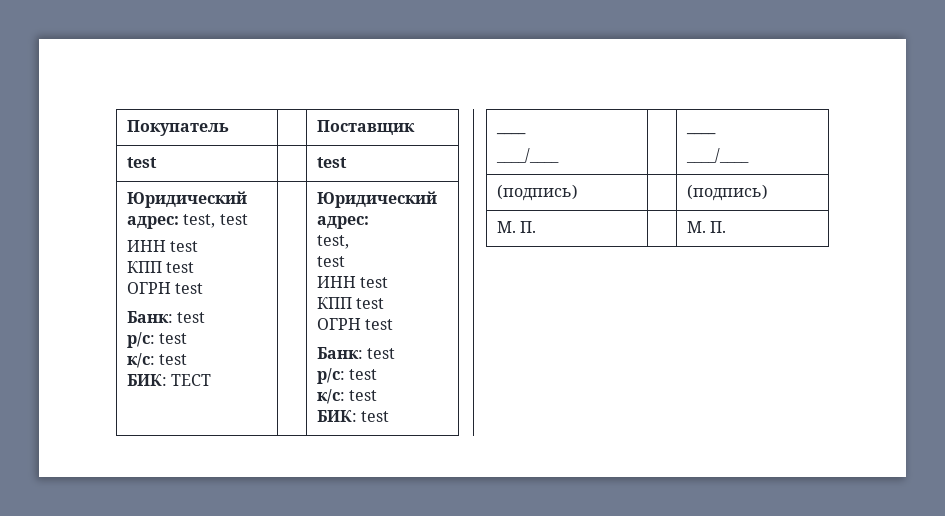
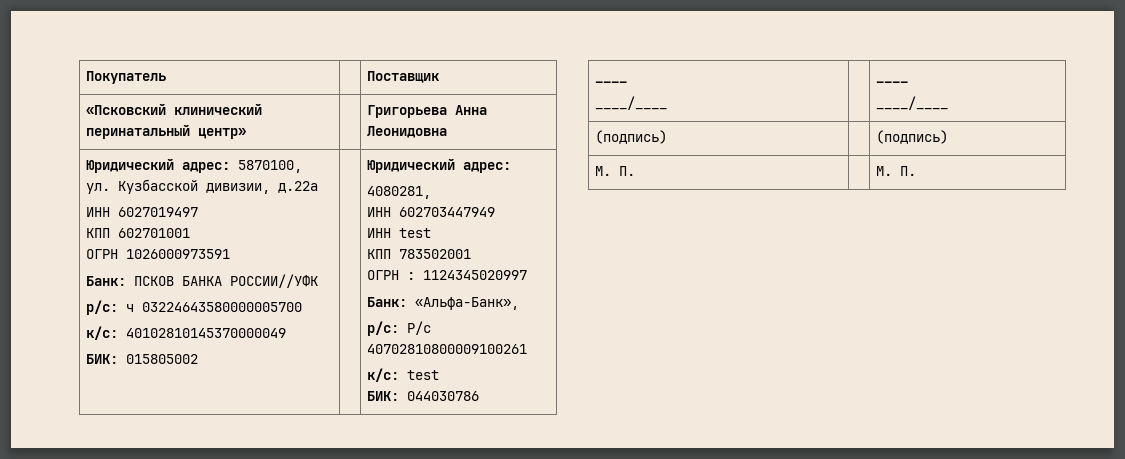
[126,157,157,168] [316,157,347,168] [126,191,247,208] [126,214,248,229] [126,240,199,252] [126,261,195,273] [126,282,204,294] [126,311,206,323] [126,332,188,348] [126,353,188,368] [126,374,212,386] [316,191,437,208] [316,216,369,229] [316,235,349,249] [316,256,345,267] [316,276,389,288] [316,297,385,309] [316,318,394,330] [316,347,396,359] [316,368,378,384] [316,389,378,404] [316,410,390,422] test | | test // Юридический адрес: test, test // ИНН test // КПП test // ОГРН test // Банк: test // р/с: test // к/с: test // БИК: ТЕСТ | | Юридический адрес: // test, // test // ИНН test // КПП test // ОГРН test // Банк: test // р/с: test // к/с: test // БИК: test -> [85,104,262,115] [85,125,247,139] [366,105,487,118] [366,126,447,138] [85,159,302,173] [85,179,318,194] [85,207,198,217] [85,228,190,238] [85,249,230,259] [85,274,318,288] [85,300,302,315] [85,326,286,340] [85,354,198,364] [366,159,511,173] [366,186,431,199] [366,207,495,217] [366,228,431,238] [366,249,471,259] [366,270,527,280] [366,297,519,310] [366,321,431,336] [366,344,527,354] [366,368,439,382] [366,391,479,401] «Псковский клинический перинатальный центр» | | Григорьева Анна Леонидовна // Юридический адрес: 5870100, ул. Кузбасской дивизии, д.22а // ИНН 6027019497 // КПП 602701001 // ОГРН 1026000973591 // Банк: ПСКОВ БАНКА РОССИИ//УФК // р/с: ч 03224643580000005700 // к/с: 40102810145370000049 // БИК: 015805002 | | Юридический адрес: // 4080281, // ИНН 602703447949 // ИНН test // КПП 783502001 // ОГРН : 1124345020997 // Банк: «Альфа-Банк», // р/с: Р/с 40702810800009100261 // к/с: test // БИК: 044030786

